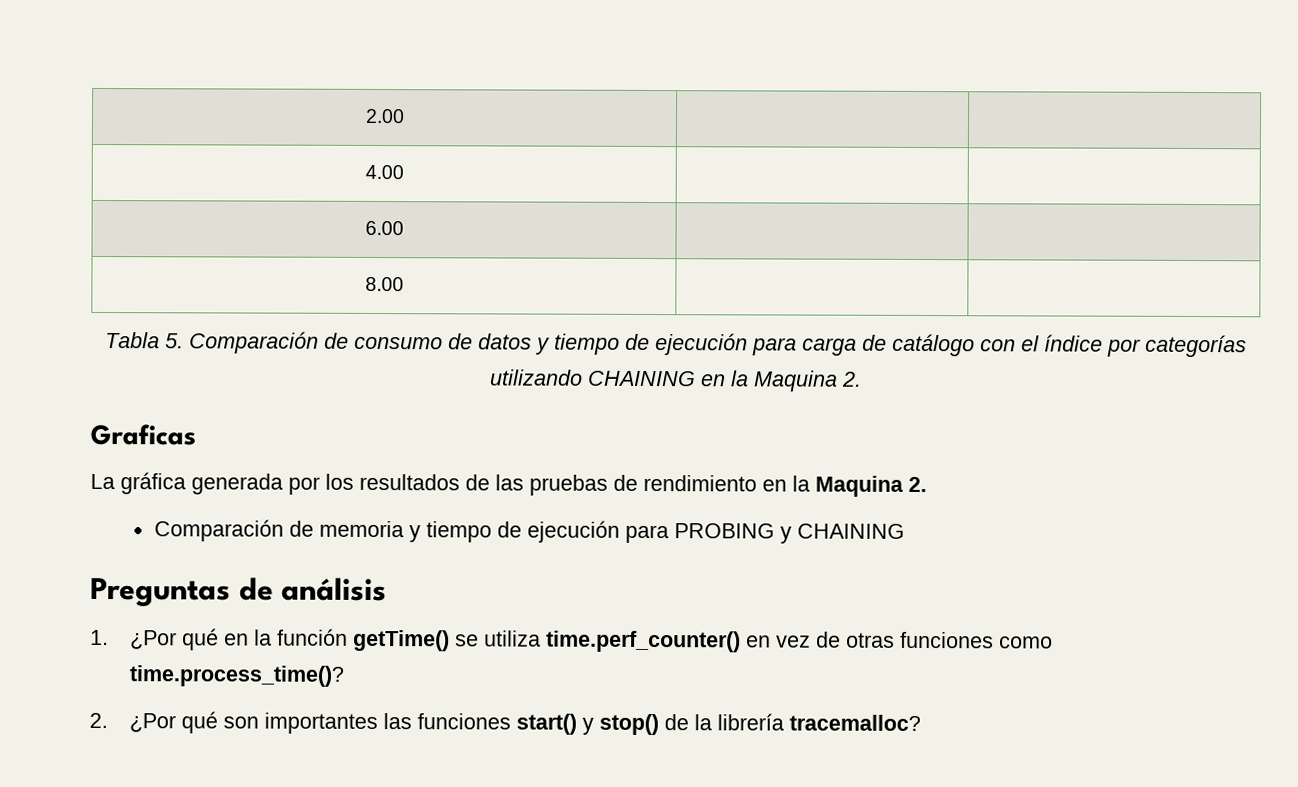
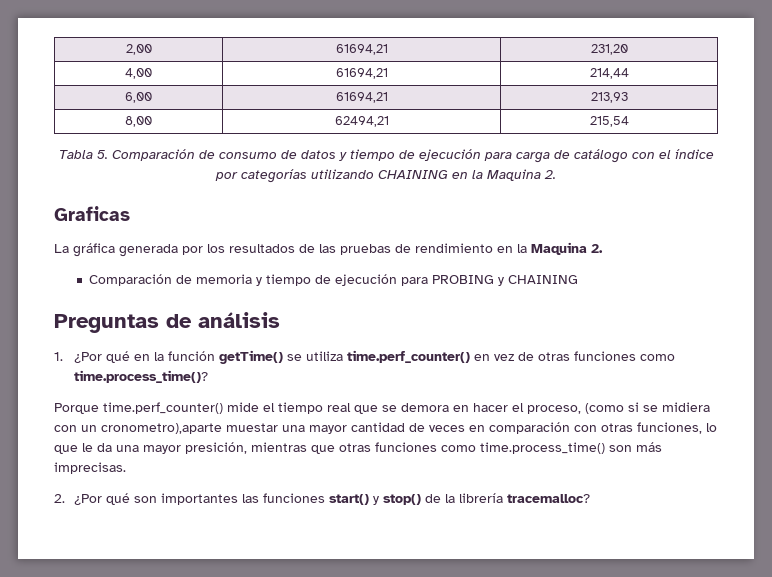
[364,108,405,124] [364,164,404,180] [364,220,404,236] [364,276,404,292] 2.00 | | // 4.00 | | // 6.00 | | // 8.00 | | -> [125,44,152,55] [335,44,388,55] [590,44,628,55] [125,68,152,79] [335,68,388,79] [589,68,629,79] [125,92,152,103] [335,92,388,103] [590,92,628,103] [125,116,152,127] [334,116,389,127] [589,116,629,127] 2,00 | 61694,21 | 231,20 // 4,00 | 61694,21 | 214,44 // 6,00 | 61694,21 | 213,93 // 8,00 | 62494,21 | 215,54
(345, 676) none -> [54,402,710,414] [54,422,717,434] [54,442,662,454] [54,462,126,474] // Porque time.perf_counter() mide el tiempo real que se demora en hacer el proceso, (como si se midiera con un cronometro),aparte muestar una mayor cantidad de veces en comparación con otras funciones, lo que le da una mayor presición, mientras que otras funciones como time.process_time() son más imprecisas.

